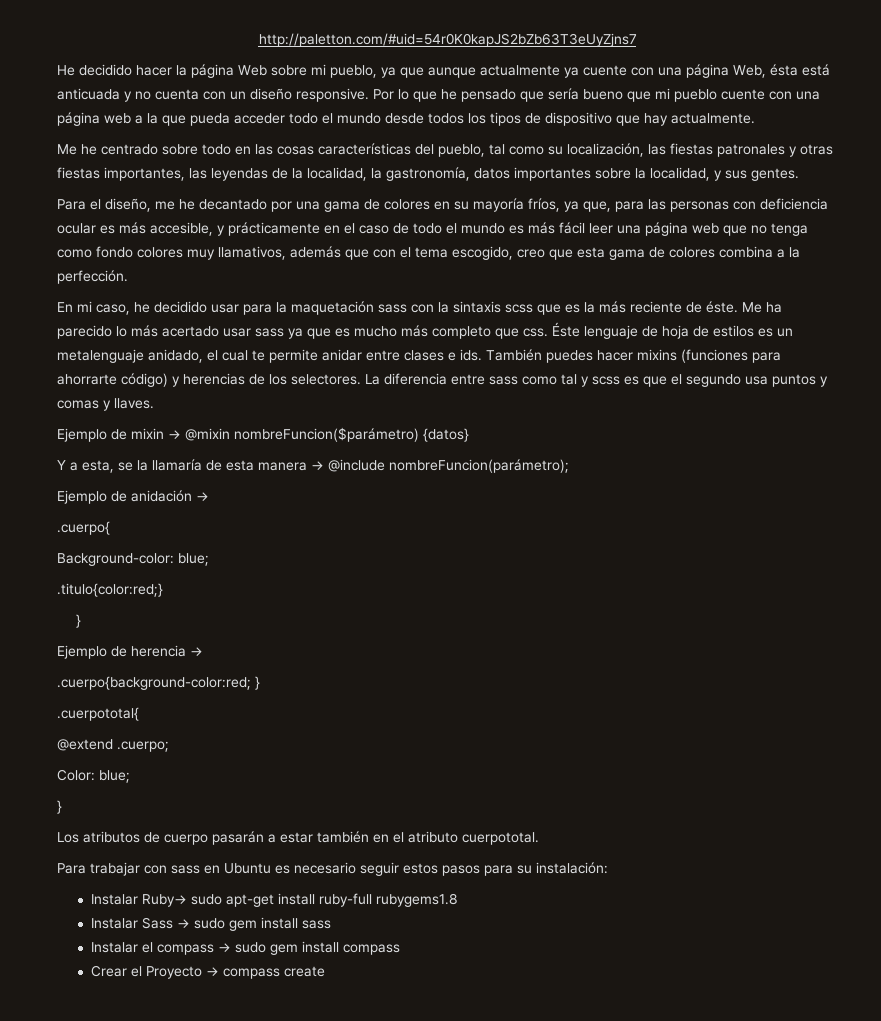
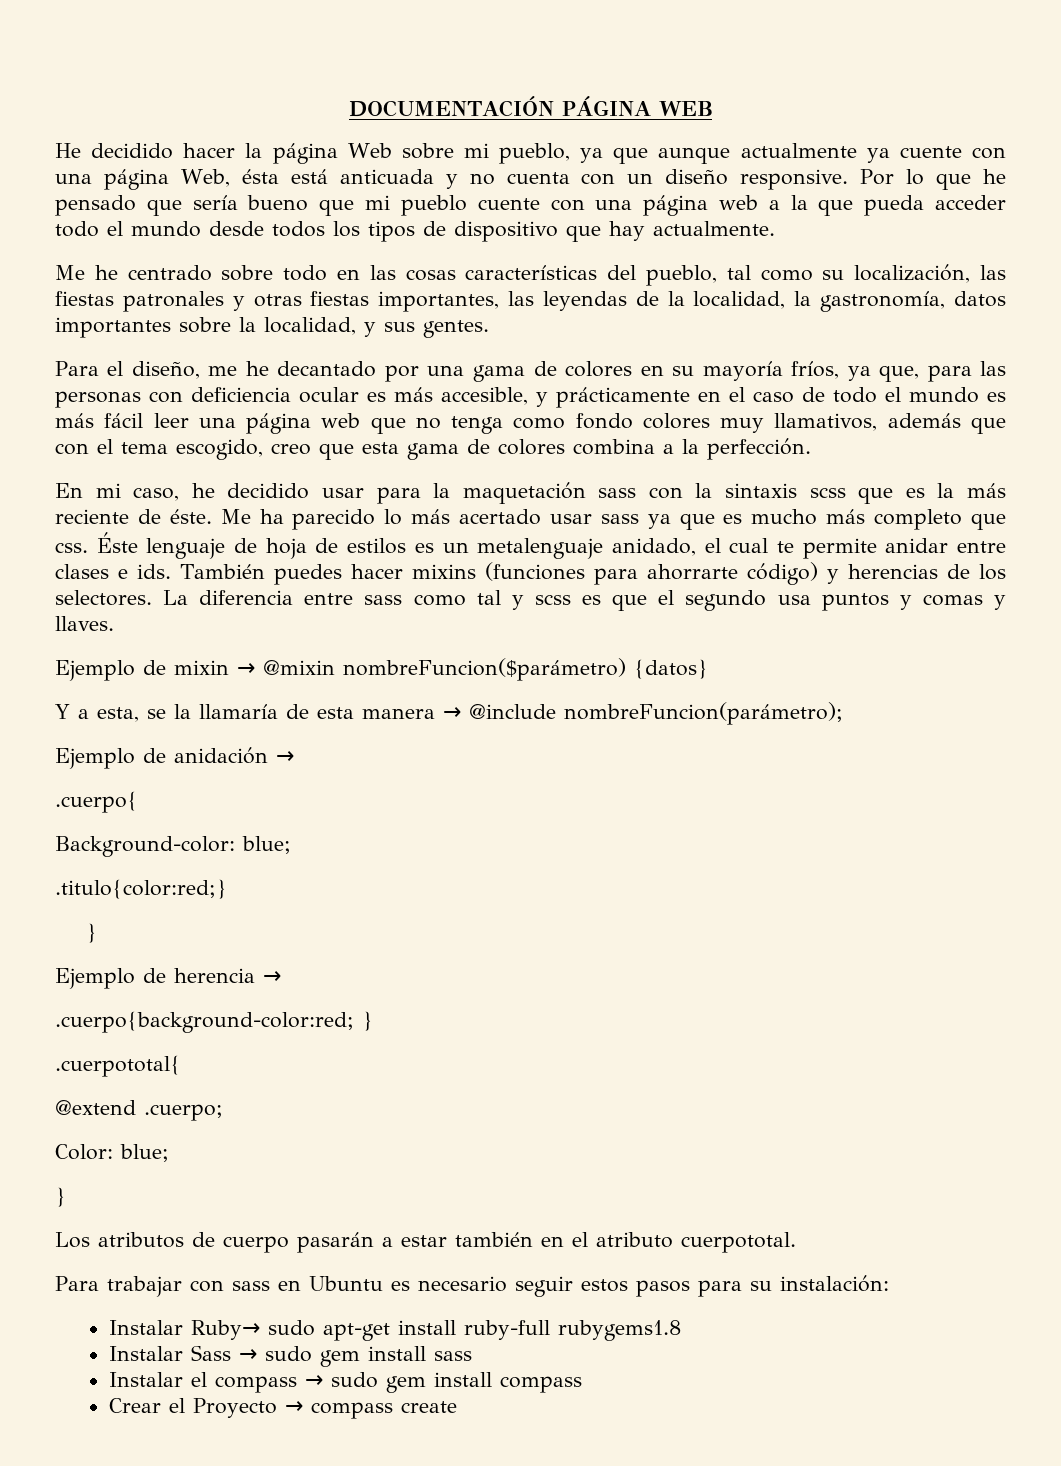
[258,33,637,47] http://paletton.com/#uid=54r0K0kapJS2bZb63T3eUyZjns7 -> [348,96,713,117] DOCUMENTACIÓN PÁGINA WEB

